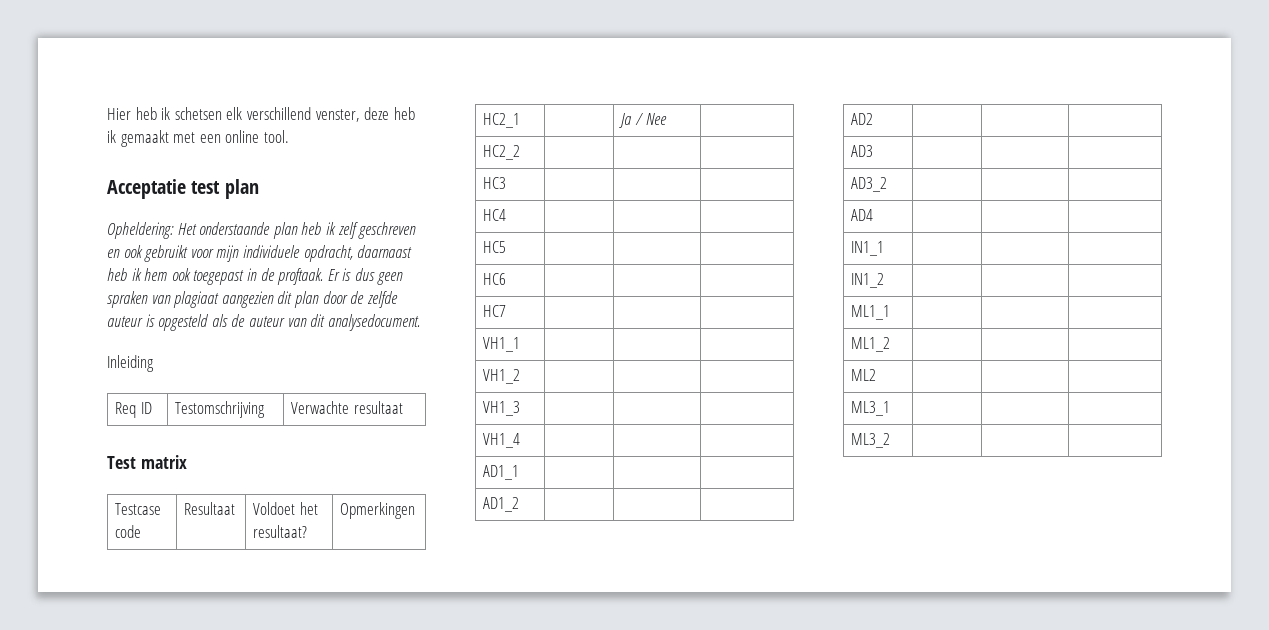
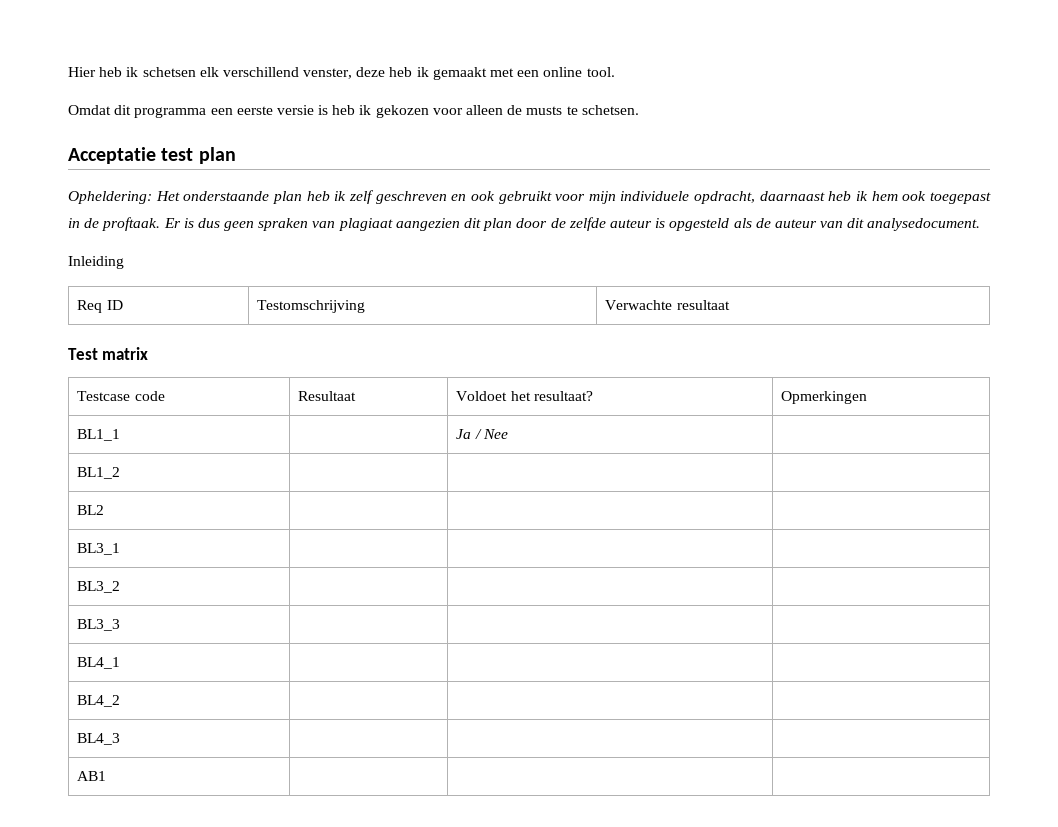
(289, 136) none -> [68,105,639,118] // Omdat dit programma een eerste versie is heb ik gekozen voor alleen de musts te schetsen.
[483,113,521,128] HC2_1 -> [77,429,121,441] BL1_1
[483,145,521,160] [483,177,507,189] [483,209,507,221] [483,241,507,253] [483,273,507,285] [483,305,507,317] [483,337,521,352] [483,369,521,384] [483,401,521,416] [483,433,521,448] [483,465,520,480] [483,497,520,512] [851,113,874,125] [851,145,874,157] [851,177,888,192] [851,209,874,221] [851,241,885,256] [851,273,885,288] [851,305,891,320] [851,337,891,352] [851,369,877,381] [851,401,891,416] [851,433,891,448] HC2_2 | | | // HC3 | | | // HC4 | | | // HC5 | | | // HC6 | | | // HC7 | | | // VH1_1 | | | // VH1_2 | | | // VH1_3 | | | // VH1_4 | | | // AD1_1 | | | // AD1_2 | | | // AD2 | | | // AD3 | | | // AD3_2 | | | // AD4 | | | // IN1_1 | | | // IN1_2 | | | // ML1_1 | | | // ML1_2 | | | // ML2 | | | // ML3_1 | | | // ML3_2 -> [77,467,121,479] [77,505,105,515] [77,543,121,555] [77,581,121,593] [77,619,121,631] [77,657,121,669] [77,695,121,707] [77,733,121,745] [77,771,107,781] BL1_2 | | | // BL2 | | | // BL3_1 | | | // BL3_2 | | | // BL3_3 | | | // BL4_1 | | | // BL4_2 | | | // BL4_3 | | | // AB1

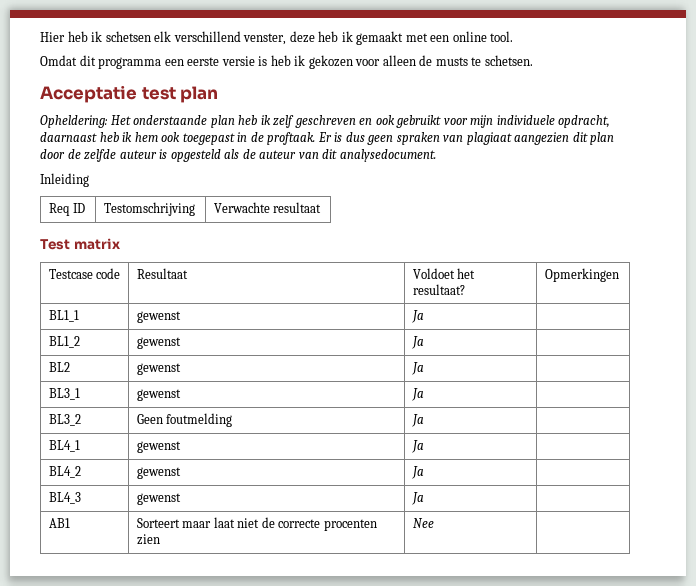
[456,429,508,439] | Ja / Nee -> [136,311,181,323] [411,310,424,323] gewenst | Ja
(121, 473) | -> [136,337,181,349] [411,336,424,349] gewenst | Ja
(105, 510) | -> [136,363,181,375] [411,362,424,375] gewenst | Ja
(121, 549) | -> [136,389,181,401] [411,388,424,401] gewenst | Ja
[77,619,121,631] | | // BL3_3 | | -> [136,413,233,427] [411,414,424,427] Geen foutmelding | Ja
(121, 663) | -> [136,441,181,453] [411,440,424,453] gewenst | Ja
(121, 701) | -> [136,467,181,479] [411,466,424,479] gewenst | Ja
(121, 739) | -> [136,493,181,505] [411,492,424,505] gewenst | Ja
(107, 776) | -> [136,517,377,531] [136,534,160,545] [412,518,434,528] Sorteert maar laat niet de correcte procenten zien | Nee

